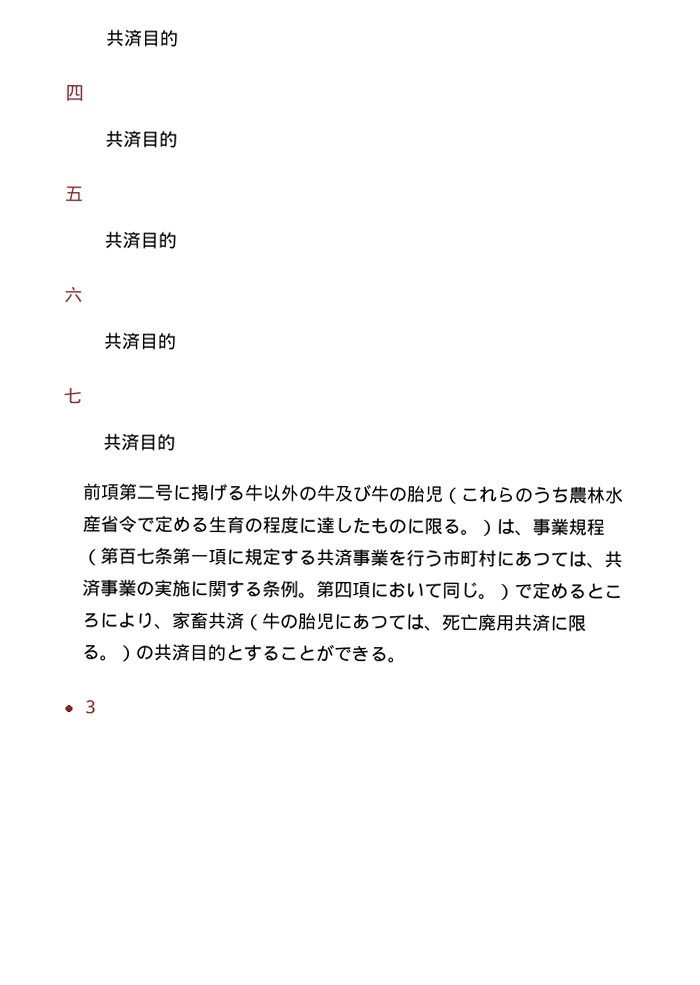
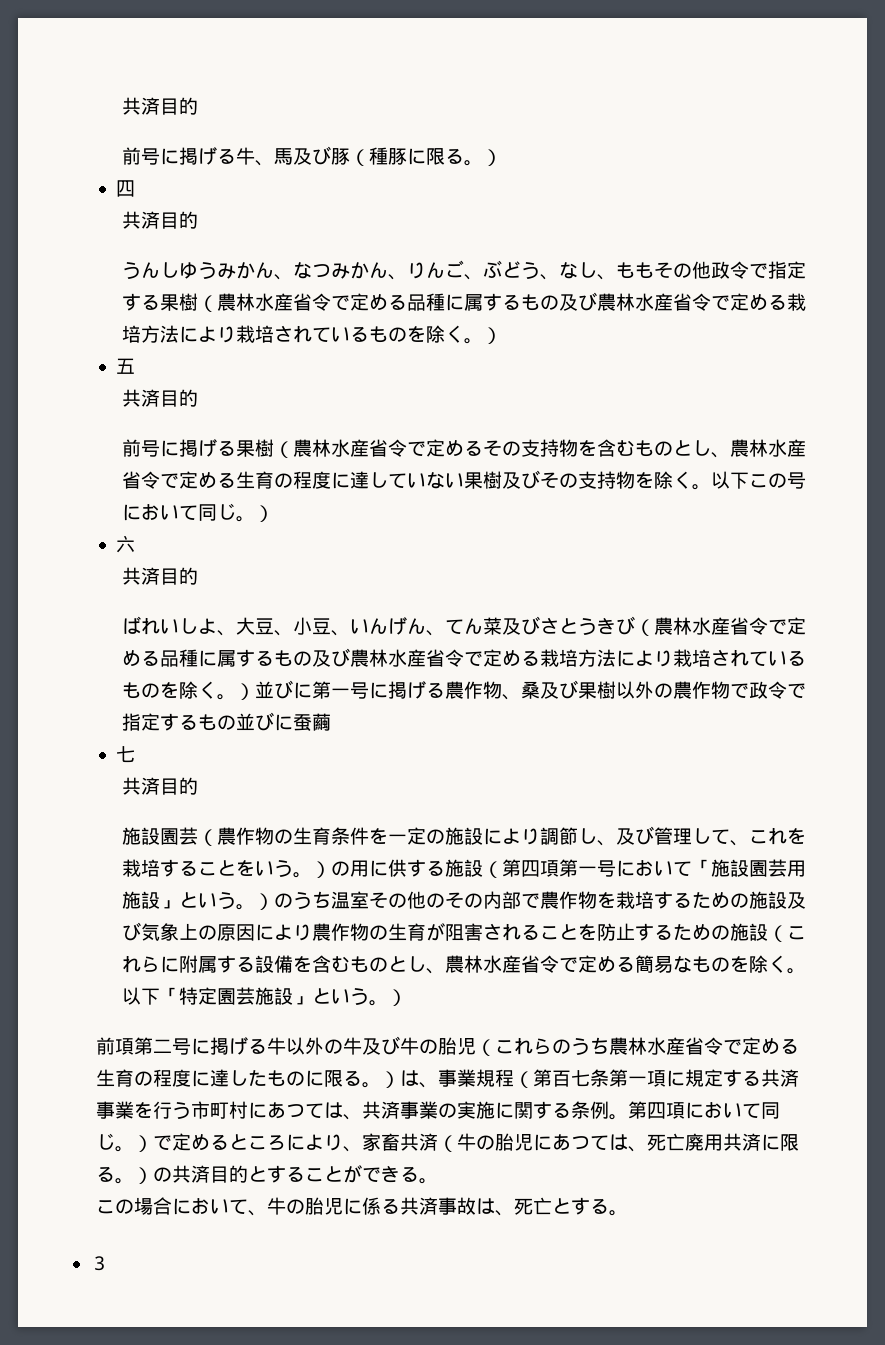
[106,29,180,47] [65,85,84,102] [105,130,179,148] [64,186,84,202] [104,231,178,249] [64,286,83,304] [103,332,178,350] [63,387,82,405] [103,433,177,451] 共済目的 // 四 // 共済目的 // 五 // 共済目的 // 六 // 共済目的 // 七 // 共済目的 -> [122,97,199,115] [122,146,503,166] [116,180,136,197] [122,211,199,229] [122,260,807,280] [122,292,807,312] [122,325,503,344] [116,358,136,374] [122,389,199,407] [122,439,807,458] [122,470,807,490] [122,503,275,522] [116,535,136,553] [122,567,199,585] [122,616,807,636] [122,648,807,667] [122,680,807,700] [122,712,332,731] [116,746,136,763] [122,777,199,795] [122,826,807,846] [122,859,807,878] [122,891,807,910] [122,922,807,942] [122,955,807,974] [122,987,408,1006] 共済目的 // 前号に掲げる牛、馬及び豚（種豚に限る。） // 四 // 共済目的 // うんしゆうみかん、なつみかん、りんご、ぶどう、なし、ももその他政令で指定する果樹（農林水産省令で定める品種に属するもの及び農林水産省令で定める栽培方法により栽培されているものを除く。） // 五 // 共済目的 // 前号に掲げる果樹（農林水産省令で定めるその支持物を含むものとし、農林水産省令で定める生育の程度に達していない果樹及びその支持物を除く。以下この号において同じ。） // 六 // 共済目的 // ばれいしよ、大豆、小豆、いんげん、てん菜及びさとうきび（農林水産省令で定める品種に属するもの及び農林水産省令で定める栽培方法により栽培されているものを除く。）並びに第一号に掲げる農作物、桑及び果樹以外の農作物で政令で指定するもの並びに蚕繭 // 七 // 共済目的 // 施設園芸（農作物の生育条件を一定の施設により調節し、及び管理して、これを栽培することをいう。）の用に供する施設（第四項第一号において「施設園芸用施設」という。）のうち温室その他のその内部で農作物を栽培するための施設及び気象上の原因により農作物の生育が阻害されることを防止するための施設（これらに附属する設備を含むものとし、農林水産省令で定める簡易なものを除く。以下「特定園芸施設」という。）
(407, 660) none -> [95,1197,628,1216] // この場合において、牛の胎児に係る共済事故は、死亡とする。

